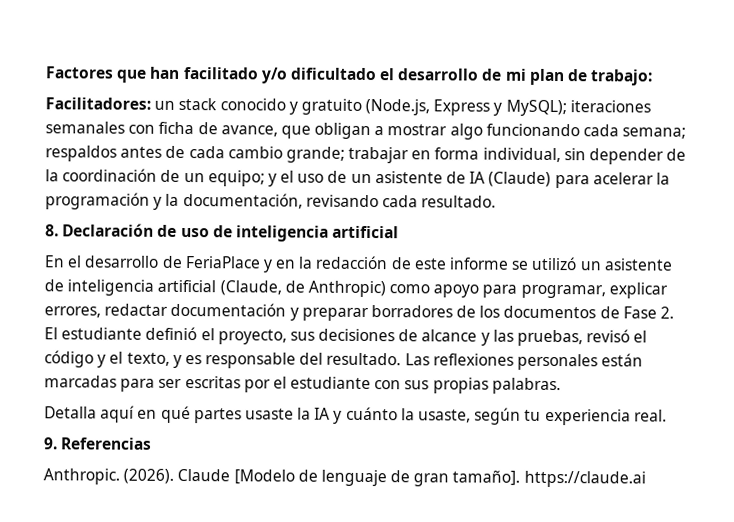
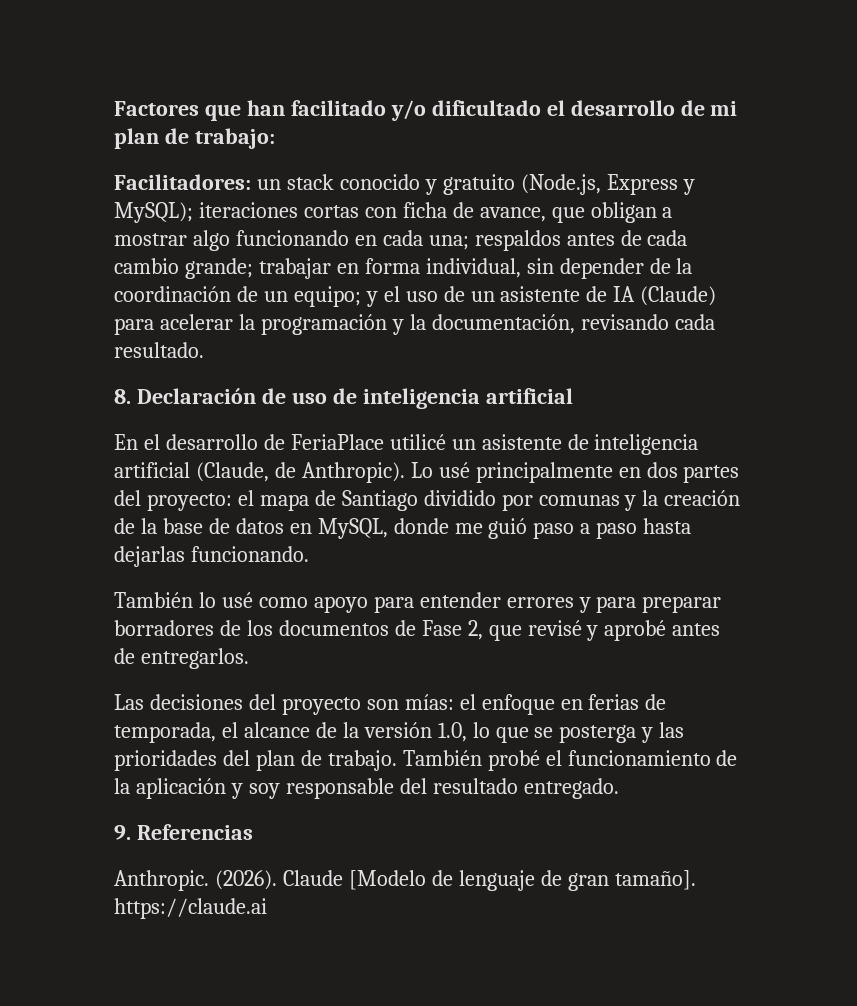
[45,121,125,134] semanales -> [303,205,359,218] cortas
[583,124,687,139] cada semana; -> [354,230,469,250] en cada una;
[262,255,578,273] y en la redacción de este informe se utilizó -> [389,434,446,450] utilicé
[307,280,668,299] [44,302,299,321] Anthropic) como apoyo para programar, explicar errores, redactar documentación y -> [301,462,740,483] [114,490,741,511] [114,518,692,539] [114,546,309,567] [114,592,637,613] Anthropic). Lo usé principalmente en dos partes del proyecto: el mapa de Santiago dividido por comunas y la creación de la base de datos en MySQL, donde me guió paso a paso hasta dejarlas funcionando. // También lo usé como apoyo para entender errores y para
[660,306,675,319] [44,326,648,347] [44,350,644,371] [44,375,561,395] [44,405,667,426] 2. El estudiante definió el proyecto, sus decisiones de alcance y las pruebas, revisó el código y el texto, y es responsable del resultado. Las reflexiones personales están marcadas para ser escritas por el estudiante con sus propias palabras. // Detalla aquí en qué partes usaste la IA y cuánto la usaste, según tu experiencia real. -> [467,620,721,641] [114,648,249,669] [114,694,667,715] [114,722,685,743] [114,750,738,771] [114,778,619,799] 2, que revisé y aprobé antes de entregarlos. // Las decisiones del proyecto son mías: el enfoque en ferias de temporada, el alcance de la versión 1.0, lo que se posterga y las prioridades del plan de trabajo. También probé el funcionamiento de la aplicación y soy responsable del resultado entregado.

